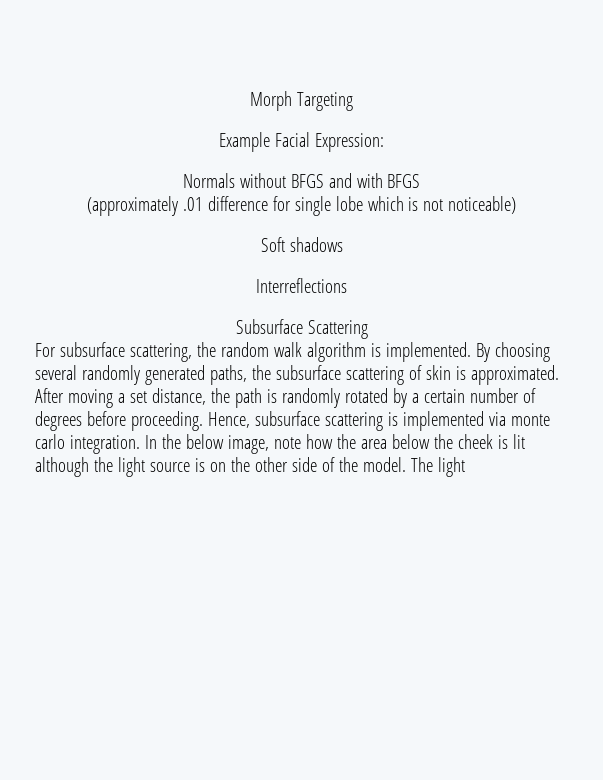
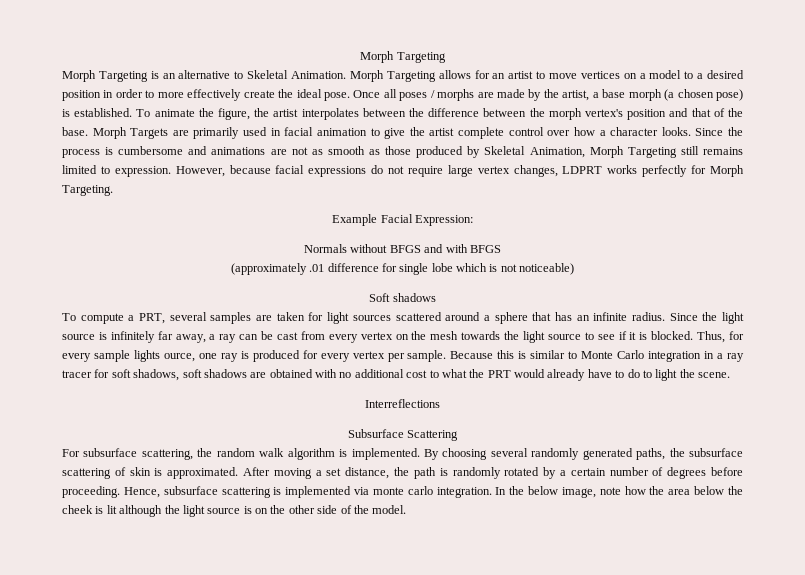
[250,91,354,111] Morph Targeting -> [360,51,446,63] [62,70,745,82] [62,89,744,101] [62,108,744,120] [62,127,743,139] [62,146,743,158] [62,165,744,177] [62,185,113,196] Morph Targeting // Morph Targeting is an alternative to Skeletal Animation. Morph Targeting allows for an artist to move vertices on a model to a desired position in order to more effectively create the ideal pose. Once all poses / morphs are made by the artist, a base morph (a chosen pose) is established. To animate the figure, the artist interpolates between the difference between the morph vertex's position and that of the base. Morph Targets are primarily used in facial animation to give the artist complete control over how a character looks. Since the process is cumbersome and animations are not as smooth as those produced by Skeletal Animation, Morph Targeting still remains limited to expression. However, because facial expressions do not require large vertex changes, LDPRT works perfectly for Morph Targeting.
(343, 244) none -> [62,312,744,324] [62,331,745,343] [62,350,744,362] [62,369,730,381] // To compute a PRT, several samples are taken for light sources scattered around a sphere that has an infinite radius. Since the light source is infinitely far away, a ray can be cast from every vertex on the mesh towards the light source to see if it is blocked. Thus, for every sample lights ource, one ray is produced for every vertex per sample. Because this is similar to Monte Carlo integration in a ray tracer for soft shadows, soft shadows are obtained with no additional cost to what the PRT would already have to do to light the scene.
[410,457,465,477] The light -> (407, 509) none

